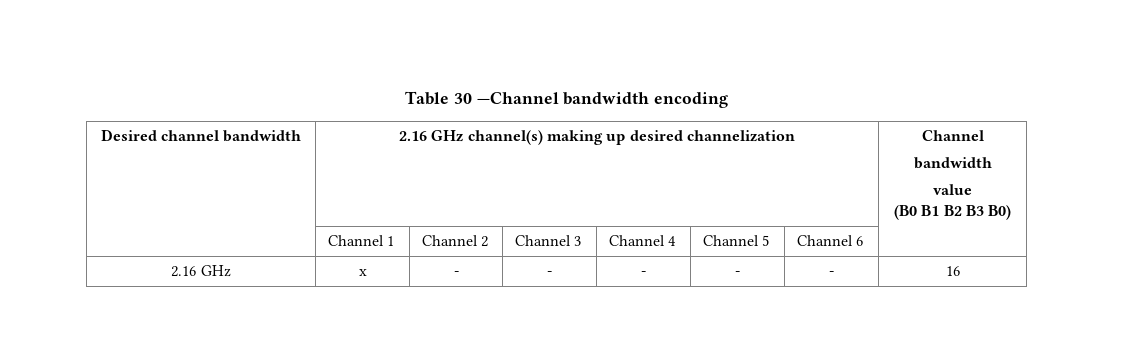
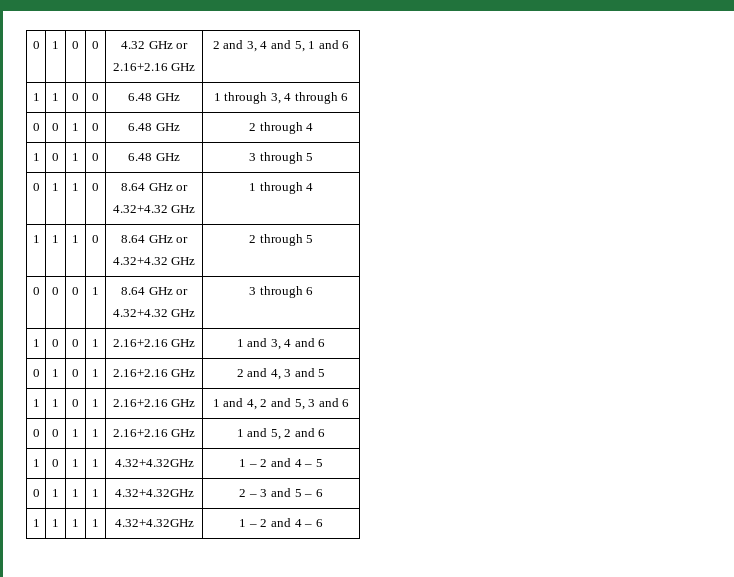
[405,91,728,108] [100,129,302,142] [399,130,795,145] [921,130,984,141] [913,157,992,169] [933,184,972,195] [893,205,1012,220] [327,235,394,246] [421,235,488,247] [514,235,581,246] [608,235,676,246] [702,235,769,246] [796,235,863,246] [171,265,231,277] [358,269,367,276] [453,271,459,276] [547,271,552,276] [641,271,646,276] [735,271,740,276] [829,271,834,276] [945,266,960,276] Table 30 —Channel bandwidth encoding // Desired channel bandwidth | 2.16 GHz channel(s) making up desired channelization | Channel // bandwidth // value // (B0 B1 B2 B3 B0) // | Channel 1 | Channel 2 | Channel 3 | Channel 4 | Channel 5 | Channel 6 | // 2.16 GHz | x | - | - | - | - | - | 16 -> [32,41,40,49] [52,41,59,49] [72,41,79,49] [92,41,99,49] [120,41,189,49] [112,63,196,71] [212,40,350,52] [32,93,40,101] [52,93,59,101] [72,93,79,101] [92,93,99,101] [128,93,180,101] [213,92,349,104] [32,123,40,131] [52,123,59,131] [72,123,79,131] [92,123,99,131] [128,123,180,131] [248,122,314,134] [32,153,40,161] [52,153,59,161] [72,153,79,161] [92,153,99,161] [128,153,180,161] [248,152,314,164] [32,183,40,191] [52,183,59,191] [72,183,79,191] [92,183,99,191] [120,183,189,191] [112,205,196,213] [248,182,314,194] [32,235,40,243] [52,235,59,243] [72,235,79,243] [92,235,99,243] [120,235,189,243] [112,257,196,265] [248,234,314,246] [32,287,40,295] [52,287,59,295] [72,287,79,295] [92,287,99,295] [120,287,189,295] [112,309,196,317] [248,286,314,298] [32,339,40,347] [52,339,59,347] [72,339,79,347] [92,339,99,347] [112,339,196,347] [236,338,326,350] [32,369,40,377] [52,369,59,377] [72,369,79,377] [92,369,99,377] [112,369,196,377] [236,368,326,380] [32,399,40,407] [52,399,59,407] [72,399,79,407] [92,399,99,407] [112,399,196,407] [212,398,350,410] [32,429,40,437] [52,429,59,437] [72,429,79,437] [92,429,99,437] [112,429,196,437] [236,428,326,440] [32,459,40,467] [52,459,59,467] [72,459,79,467] [92,459,99,467] [114,459,194,467] [239,458,323,467] [32,489,40,497] [52,489,59,497] [72,489,79,497] [92,489,99,497] [114,489,194,497] [239,488,323,497] [32,519,40,527] [52,519,59,527] [72,519,79,527] [92,519,99,527] [114,519,194,527] [239,518,323,527] 0 | 1 | 0 | 0 | 4.32 GHz or // 2.16+2.16 GHz | 2 and 3, 4 and 5, 1 and 6 // 1 | 1 | 0 | 0 | 6.48 GHz | 1 through 3, 4 through 6 // 0 | 0 | 1 | 0 | 6.48 GHz | 2 through 4 // 1 | 0 | 1 | 0 | 6.48 GHz | 3 through 5 // 0 | 1 | 1 | 0 | 8.64 GHz or // 4.32+4.32 GHz | 1 through 4 // 1 | 1 | 1 | 0 | 8.64 GHz or // 4.32+4.32 GHz | 2 through 5 // 0 | 0 | 0 | 1 | 8.64 GHz or // 4.32+4.32 GHz | 3 through 6 // 1 | 0 | 0 | 1 | 2.16+2.16 GHz | 1 and 3, 4 and 6 // 0 | 1 | 0 | 1 | 2.16+2.16 GHz | 2 and 4, 3 and 5 // 1 | 1 | 0 | 1 | 2.16+2.16 GHz | 1 and 4, 2 and 5, 3 and 6 // 0 | 0 | 1 | 1 | 2.16+2.16 GHz | 1 and 5, 2 and 6 // 1 | 0 | 1 | 1 | 4.32+4.32GHz | 1 – 2 and 4 – 5 // 0 | 1 | 1 | 1 | 4.32+4.32GHz | 2 – 3 and 5 – 6 // 1 | 1 | 1 | 1 | 4.32+4.32GHz | 1 – 2 and 4 – 6

